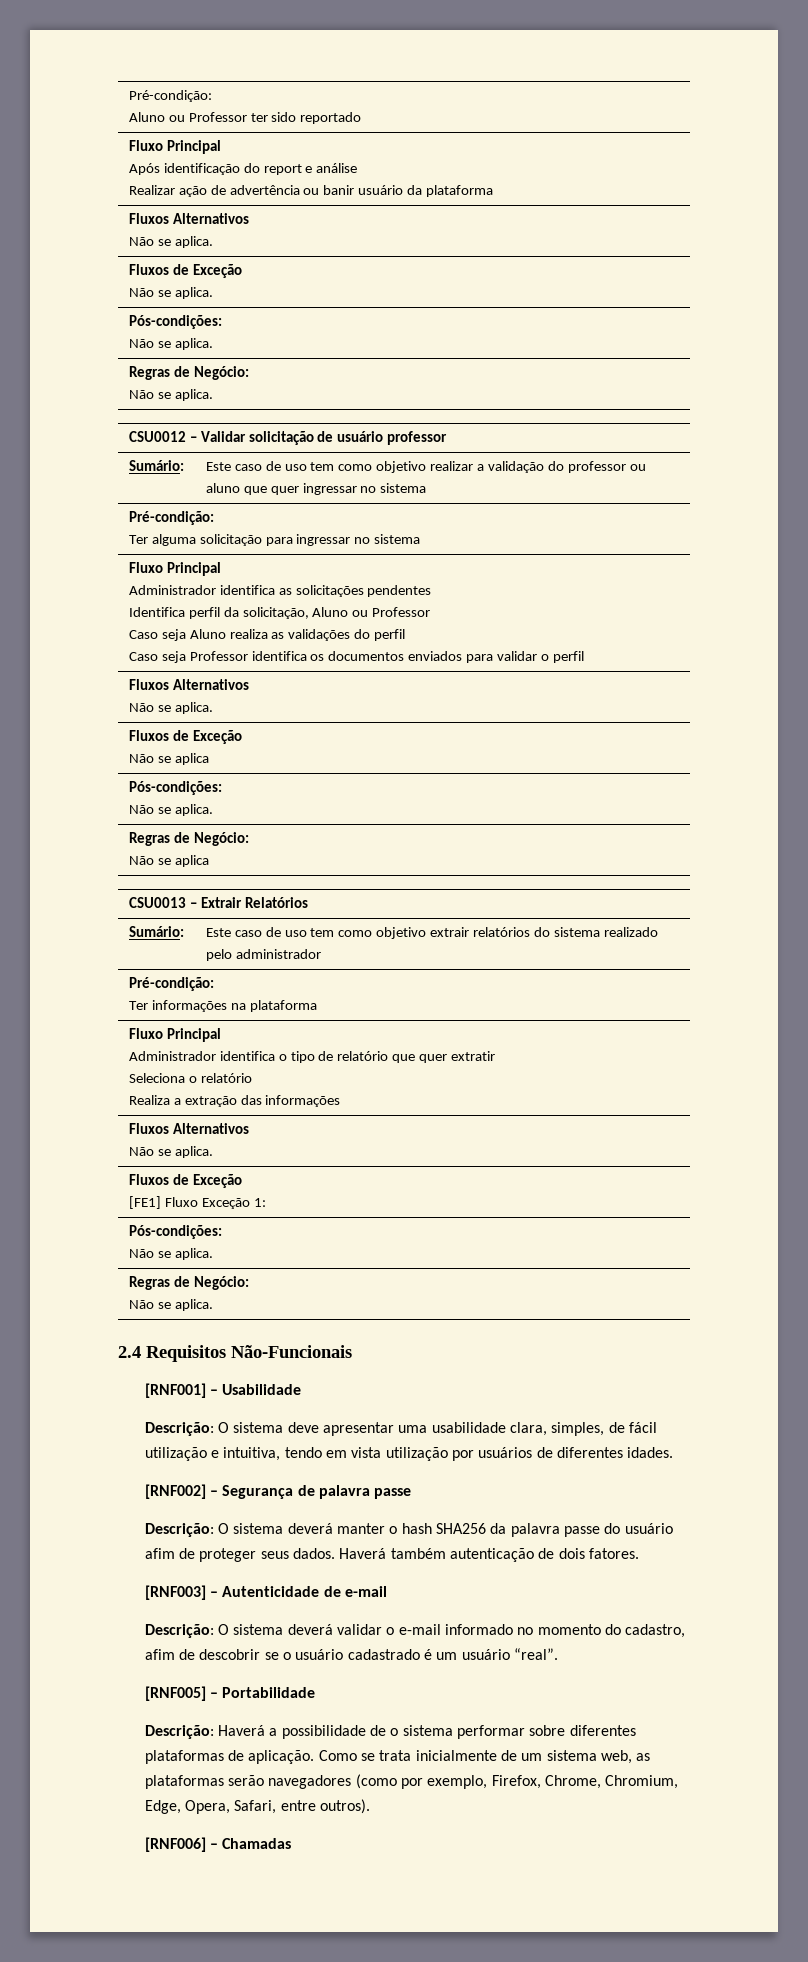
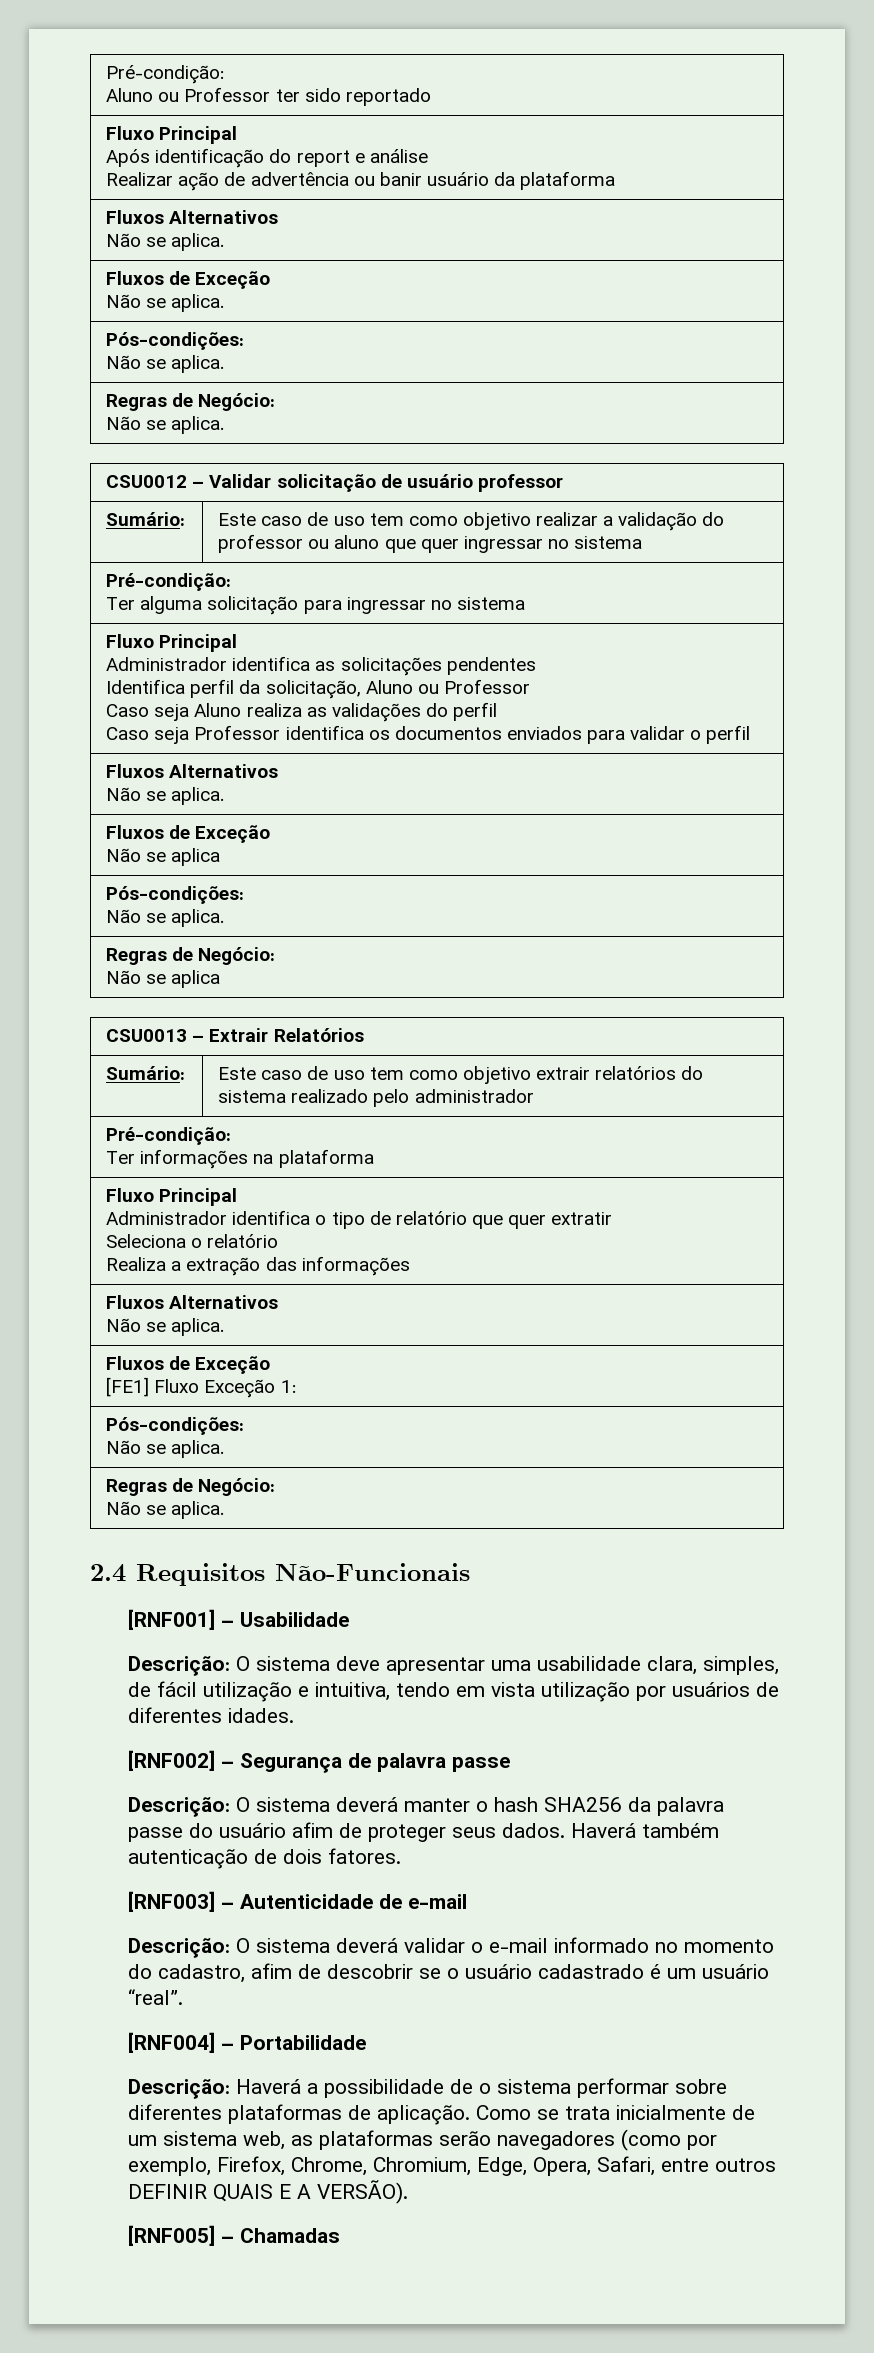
[144,1686,206,1701] [RNF005] -> [127,2032,215,2053] [RNF004]
[320,1799,371,1814] [144,1837,206,1852] outros). // [RNF006] -> [714,2158,776,2172] [127,2180,408,2204] [127,2225,215,2246] outros DEFINIR QUAIS E A VERSÃO). // [RNF005]

